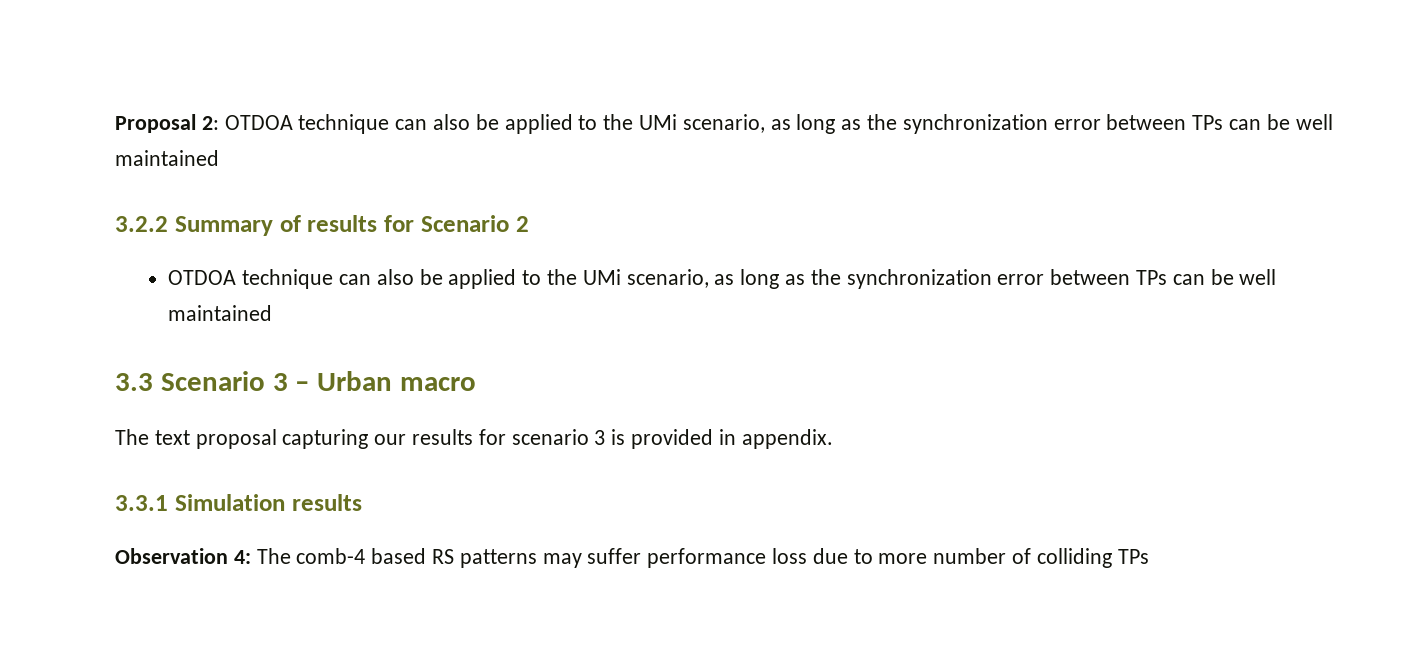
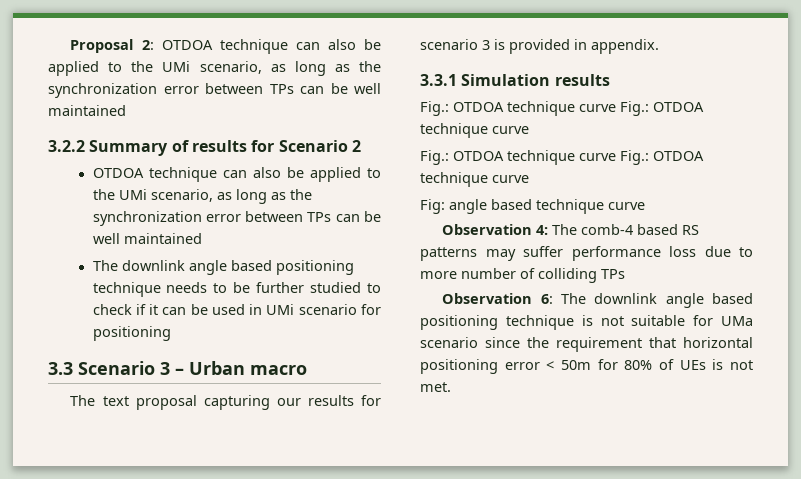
(273, 313) none -> [92,260,354,275] [92,282,381,297] [92,304,381,315] [92,326,171,341] // The downlink angle based positioning technique needs to be further studied to check if it can be used in UMi scenario for positioning
(362, 502) none -> [420,101,704,116] [420,123,529,138] [420,150,704,165] [420,172,529,187] [420,199,645,214] // Fig.: OTDOA technique curve Fig.: OTDOA technique curve // Fig.: OTDOA technique curve Fig.: OTDOA technique curve // Fig: angle based technique curve
(1149, 556) none -> [442,293,753,308] [420,315,753,330] [420,337,753,352] [420,359,753,374] [420,382,451,392] // Observation 6: The downlink angle based positioning technique is not suitable for UMa scenario since the requirement that horizontal positioning error < 50m for 80% of UEs is not met.

